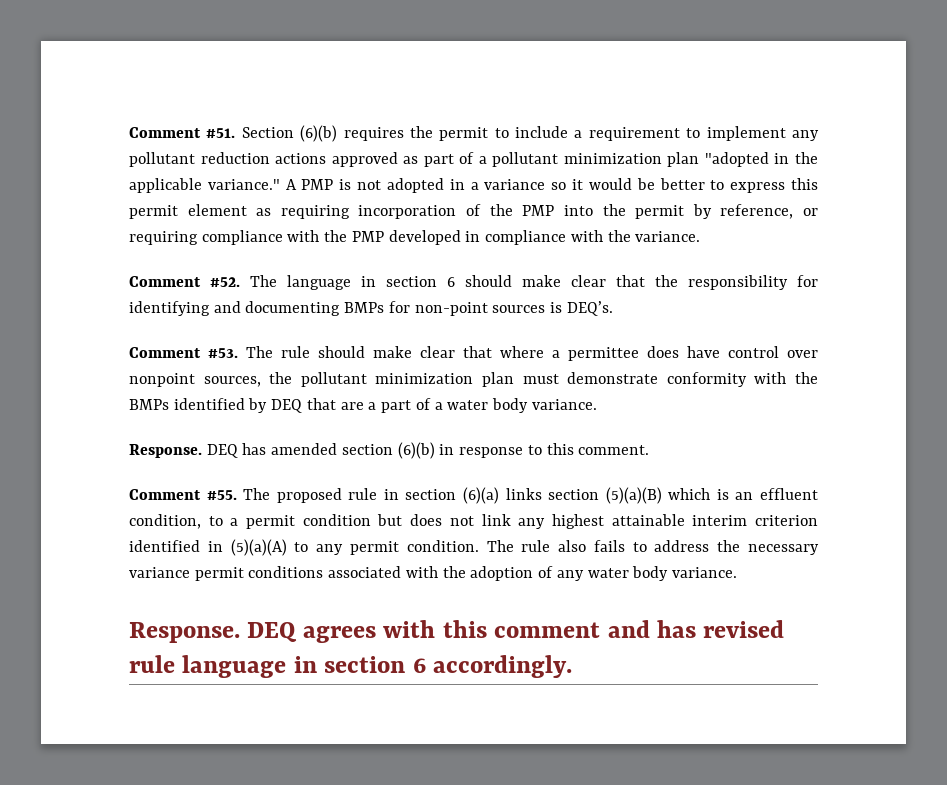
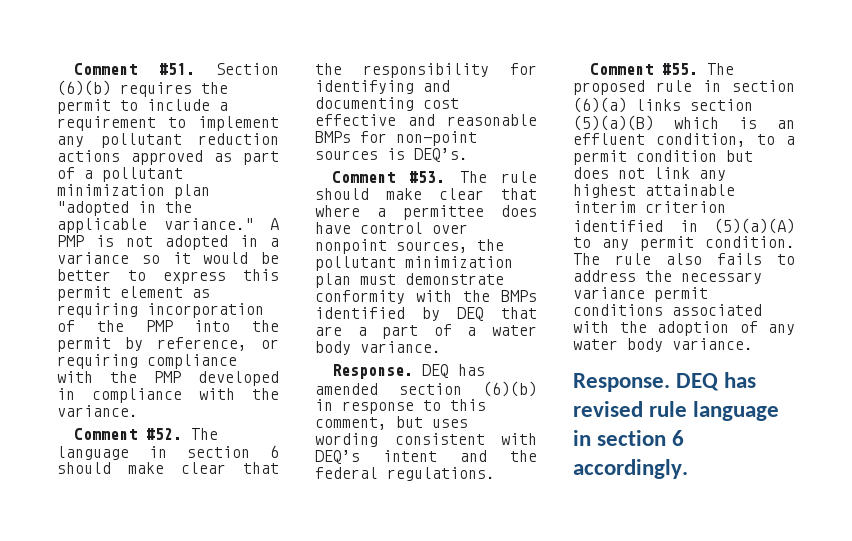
(341, 308) none -> [423,98,459,109] [315,114,537,126] cost effective and reasonable
[578,445,650,455] comment. -> [315,416,468,430] [315,433,537,447] [315,450,537,464] [315,467,495,481] comment, but uses wording consistent with DEQ’s intent and the federal regulations.
[302,620,650,643] agrees with this comment and -> (720, 382) none

